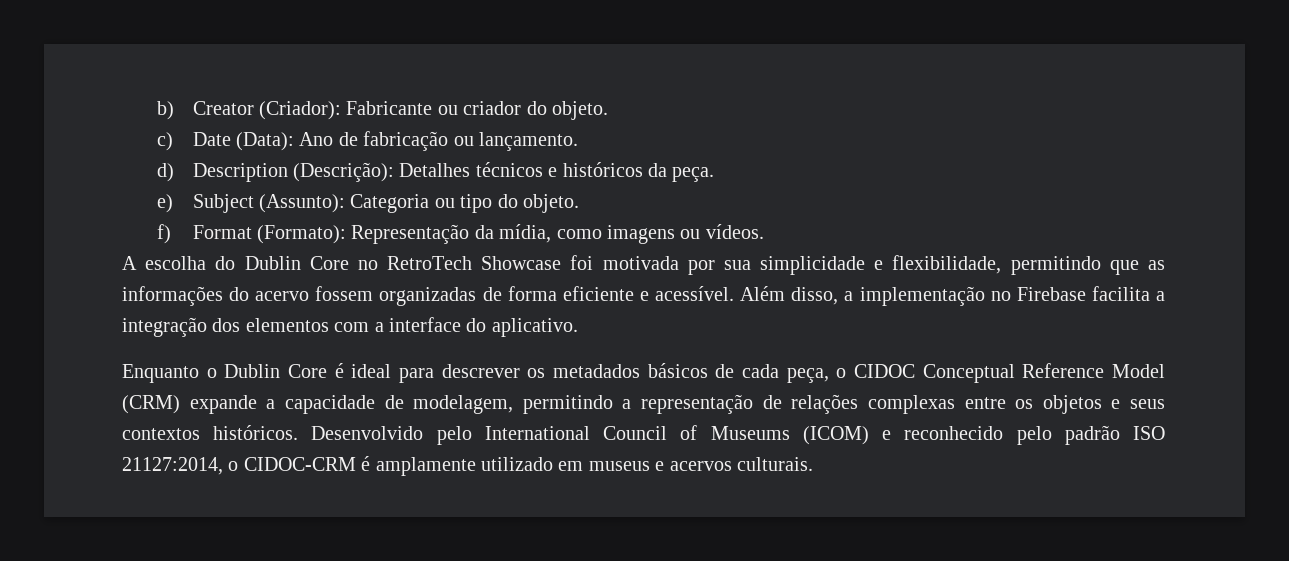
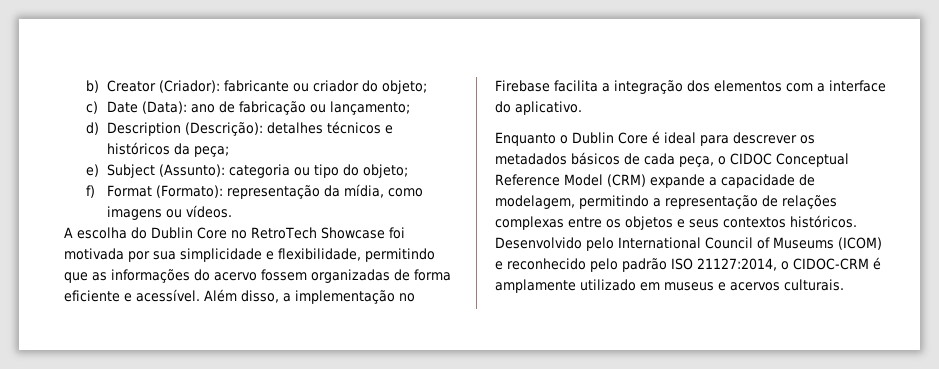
[346,101,433,115] Fabricante -> [224,80,290,92] fabricante
[551,101,608,120] objeto. -> [382,80,428,94] objeto;
[299,132,334,146] Ano -> [191,104,216,113] ano
[478,132,578,151] lançamento. -> [330,101,411,115] lançamento;
[399,163,471,177] Detalhes -> [267,122,324,134] detalhes
[672,167,715,182] peça. -> [194,146,230,157] peça;
[350,194,430,213] Categoria -> [229,164,291,178] categoria
[522,194,579,213] objeto. -> [363,164,409,178] objeto;
[351,224,470,244] Representação -> [227,185,321,199] representação

